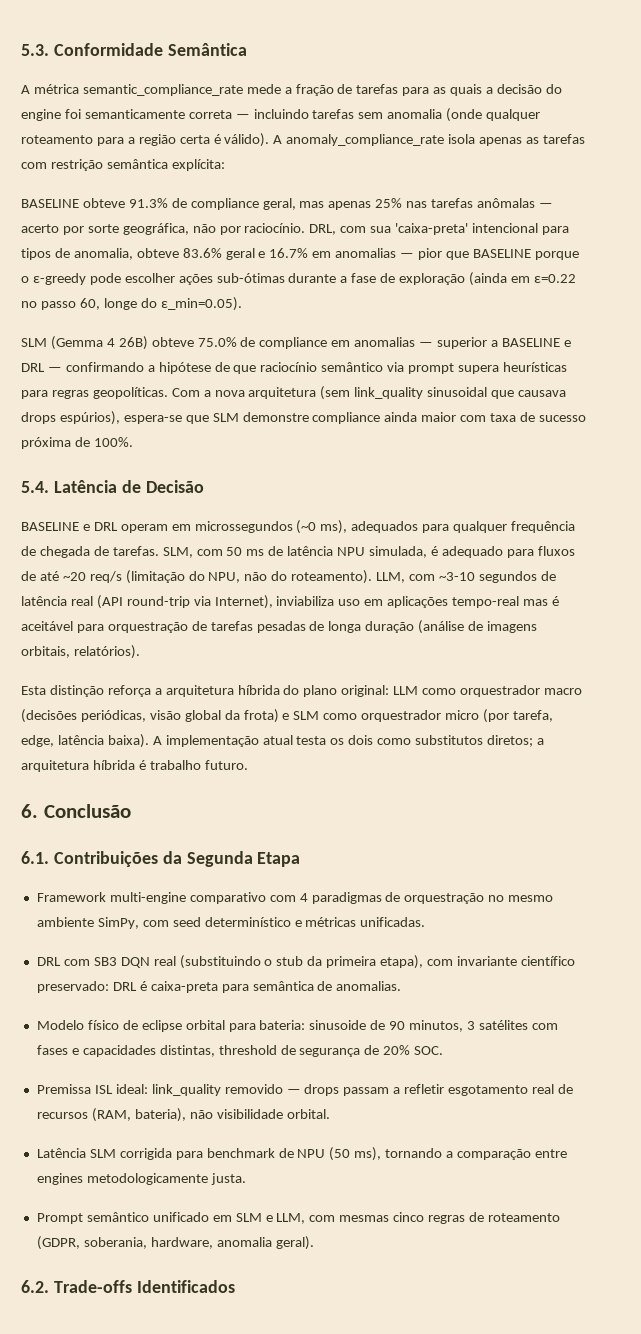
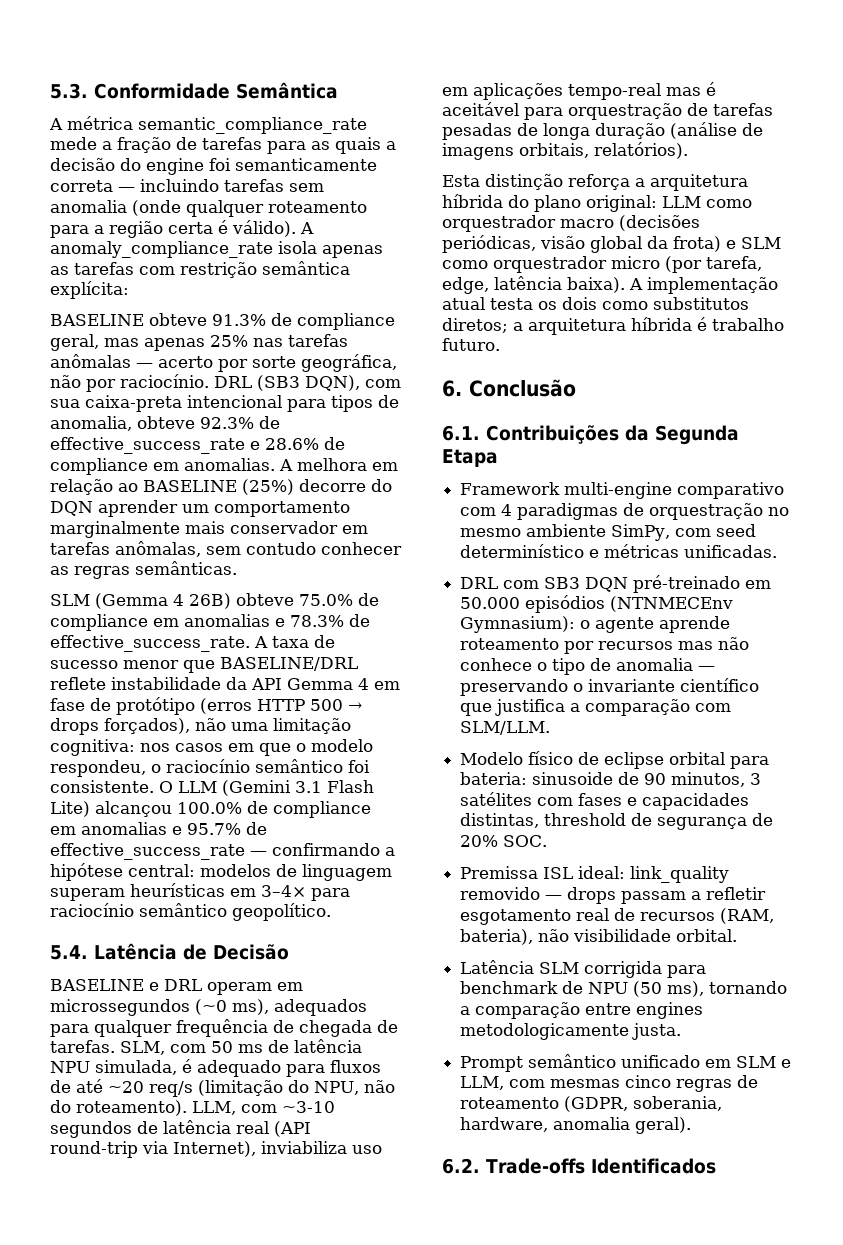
[309,224,337,235] DRL, -> [214,375,360,391] DRL (SB3 DQN),
[395,223,469,235] 'caixa-preta' -> [85,395,182,412] caixa-preta
[182,248,579,260] [21,272,576,286] [21,297,242,311] 83.6% geral e 16.7% em anomalias — pior que BASELINE porque o ε-greedy pode escolher ações sub-ótimas durante a fase de exploração (ainda em ε=0.22 no passo 60, longe do ε_min=0.05). -> [200,416,280,429] [50,437,345,454] [50,458,398,475] [50,479,392,495] [50,500,350,517] [50,521,368,538] [50,541,402,557] [50,561,237,579] 92.3% de effective_success_rate e 28.6% de compliance em anomalias. A melhora em relação ao BASELINE (25%) decorre do DQN aprender um comportamento marginalmente mais conservador em tarefas anômalas, sem contudo conhecer as regras semânticas.
[419,337,571,349] [21,362,567,374] [21,386,567,400] [21,411,586,425] [21,437,133,449] — superior a BASELINE e DRL — confirmando a hipótese de que raciocínio semântico via prompt supera heurísticas para regras geopolíticas. Com a nova arquitetura (sem link_quality sinusoidal que causava drops espúrios), espera-se que SLM demonstre compliance ainda maior com taxa de sucesso próxima de 100%. -> [275,614,370,627] [50,635,335,652] [50,657,358,673] [50,677,400,690] [50,697,362,715] [50,718,351,735] [50,739,373,756] [50,759,370,777] [50,780,374,796] [50,801,371,818] [50,822,267,835] [50,843,395,860] [50,863,392,881] [50,883,350,901] [50,903,331,921] e 78.3% de effective_success_rate. A taxa de sucesso menor que BASELINE/DRL reflete instabilidade da API Gemma 4 em fase de protótipo (erros HTTP 500 → drops forçados), não uma limitação cognitiva: nos casos em que o modelo respondeu, o raciocínio semântico foi consistente. O LLM (Gemini 3.1 Flash Lite) alcançou 100.0% de compliance em anomalias e 95.7% de effective_success_rate — confirmando a hipótese central: modelos de linguagem superam heurísticas em 3–4× para raciocínio semântico geopolítico.
[153,955,575,969] [36,981,402,993] real (substituindo o stub da primeira etapa), com invariante científico preservado: DRL é caixa-preta para semântica de anomalias. -> [633,575,772,593] [460,595,734,613] [460,616,731,633] [460,637,750,654] [460,658,716,675] [460,678,760,696] [460,699,732,716] [460,721,551,735] pré-treinado em 50.000 episódios (NTNMECEnv Gymnasium): o agente aprende roteamento por recursos mas não conhece o tipo de anomalia — preservando o invariante científico que justifica a comparação com SLM/LLM.

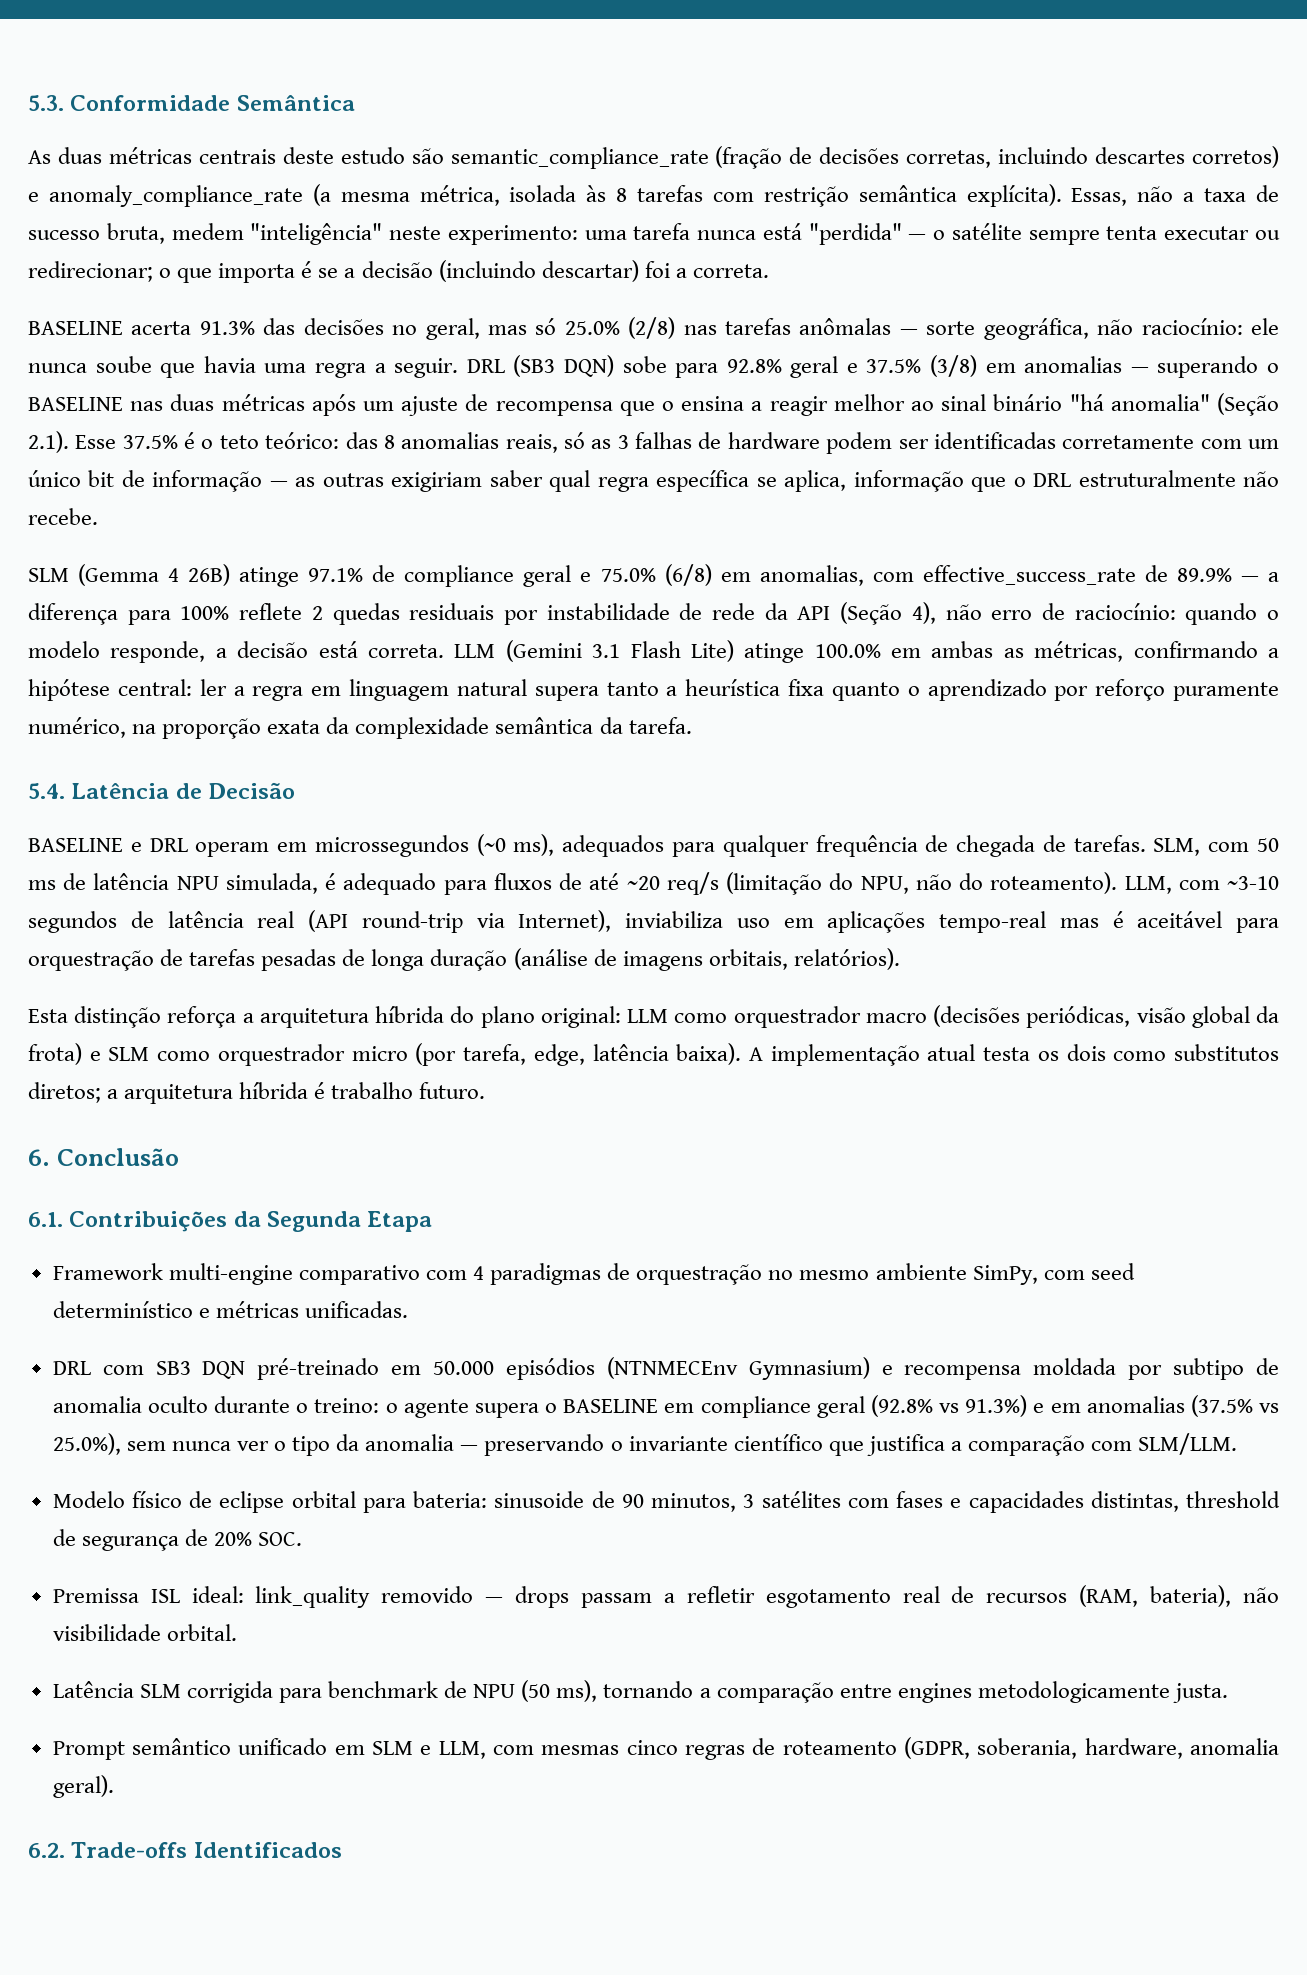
[49,116,367,134] [50,137,396,154] [50,158,377,175] [50,179,324,192] [50,200,367,217] [50,220,314,238] [50,241,383,258] [50,261,350,278] [50,281,129,299] [50,313,395,330] [50,334,248,351] A métrica semantic_compliance_rate mede a fração de tarefas para as quais a decisão do engine foi semanticamente correta — incluindo tarefas sem anomalia (onde qualquer roteamento para a região certa é válido). A anomaly_compliance_rate isola apenas as tarefas com restrição semântica explícita: // BASELINE obteve 91.3% de compliance geral, mas apenas 25% -> [28,146,1279,169] [28,184,1280,207] [28,223,1280,245] [28,260,769,283] [28,317,676,340] As duas métricas centrais deste estudo são semantic_compliance_rate (fração de decisões corretas, incluindo descartes corretos) e anomaly_compliance_rate (a mesma métrica, isolada às 8 tarefas com restrição semântica explícita). Essas, não a taxa de sucesso bruta, medem "inteligência" neste experimento: uma tarefa nunca está "perdida" — o satélite sempre tenta executar ou redirecionar; o que importa é se a decisão (incluindo descartar) foi a correta. // BASELINE acerta 91.3% das decisões no geral, mas só 25.0% (2/8)
[158,356,248,372] acerto por -> (918, 332) none
[86,374,401,392] [50,395,399,412] [50,416,280,431] [50,437,345,454] [50,458,398,475] [50,479,392,495] [50,500,350,517] [50,521,368,538] [50,541,402,557] [50,561,237,579] [50,593,379,609] [50,614,370,631] [50,635,335,652] [50,657,358,673] [50,677,400,690] [50,697,362,715] [50,718,351,735] [50,739,373,756] [50,759,370,777] [50,780,173,793] por raciocínio. DRL (SB3 DQN), com sua caixa-preta intencional para tipos de anomalia, obteve 92.3% de effective_success_rate e 28.6% de compliance em anomalias. A melhora em relação ao BASELINE (25%) decorre do DQN aprender um comportamento marginalmente mais conservador em tarefas anômalas, sem contudo conhecer as regras semânticas. // SLM (Gemma 4 26B) obteve 75.0% de compliance em anomalias e 78.3% de effective_success_rate. A taxa de sucesso menor que BASELINE/DRL reflete instabilidade da API Gemma 4 em fase de protótipo (erros HTTP 500 → drops forçados), não uma limitação cognitiva: nos casos em que o modelo respondeu, o raciocínio semântico foi consistente. O -> [1141,318,1280,335] [28,355,1279,378] [28,393,1280,416] [28,431,1279,454] [28,470,1280,492] [28,508,98,525] [28,564,1279,587] [28,602,1280,625] [28,641,444,663] raciocínio: ele nunca soube que havia uma regra a seguir. DRL (SB3 DQN) sobe para 92.8% geral e 37.5% (3/8) em anomalias — superando o BASELINE nas duas métricas após um ajuste de recompensa que o ensina a reagir melhor ao sinal binário "há anomalia" (Seção 2.1). Esse 37.5% é o teto teórico: das 8 anomalias reais, só as 3 falhas de hardware podem ser identificadas corretamente com um único bit de informação — as outras exigiriam saber qual regra específica se aplica, informação que o DRL estruturalmente não recebe. // SLM (Gemma 4 26B) atinge 97.1% de compliance geral e 75.0% (6/8) em anomalias, com effective_success_rate de 89.9% — a diferença para 100% reflete 2 quedas residuais por instabilidade de rede da API (Seção 4), não erro de raciocínio: quando o modelo responde, a decisão está correta.
[95,801,371,818] [50,822,267,835] [50,843,395,860] [50,863,392,881] [50,883,350,901] [50,903,331,921] alcançou 100.0% de compliance em anomalias e 95.7% de effective_success_rate — confirmando a hipótese central: modelos de linguagem superam heurísticas em 3–4× para raciocínio semântico geopolítico. -> [744,641,1279,663] [28,679,1279,701] [28,717,692,739] atinge 100.0% em ambas as métricas, confirmando a hipótese central: ler a regra em linguagem natural supera tanto a heurística fixa quanto o aprendizado por reforço puramente numérico, na proporção exata da complexidade semântica da tarefa.
[460,616,731,633] [460,637,750,654] [460,658,533,671] Gymnasium): o agente aprende roteamento por recursos mas não conhece -> [748,1357,1280,1380] [52,1395,1279,1418] [52,1433,269,1455] Gymnasium) e recompensa moldada por subtipo de anomalia oculto durante o treino: o agente supera o BASELINE em compliance geral (92.8% vs 91.3%) e em anomalias (37.5% vs 25.0%), sem nunca ver
[590,658,612,671] de -> [336,1434,360,1451] da

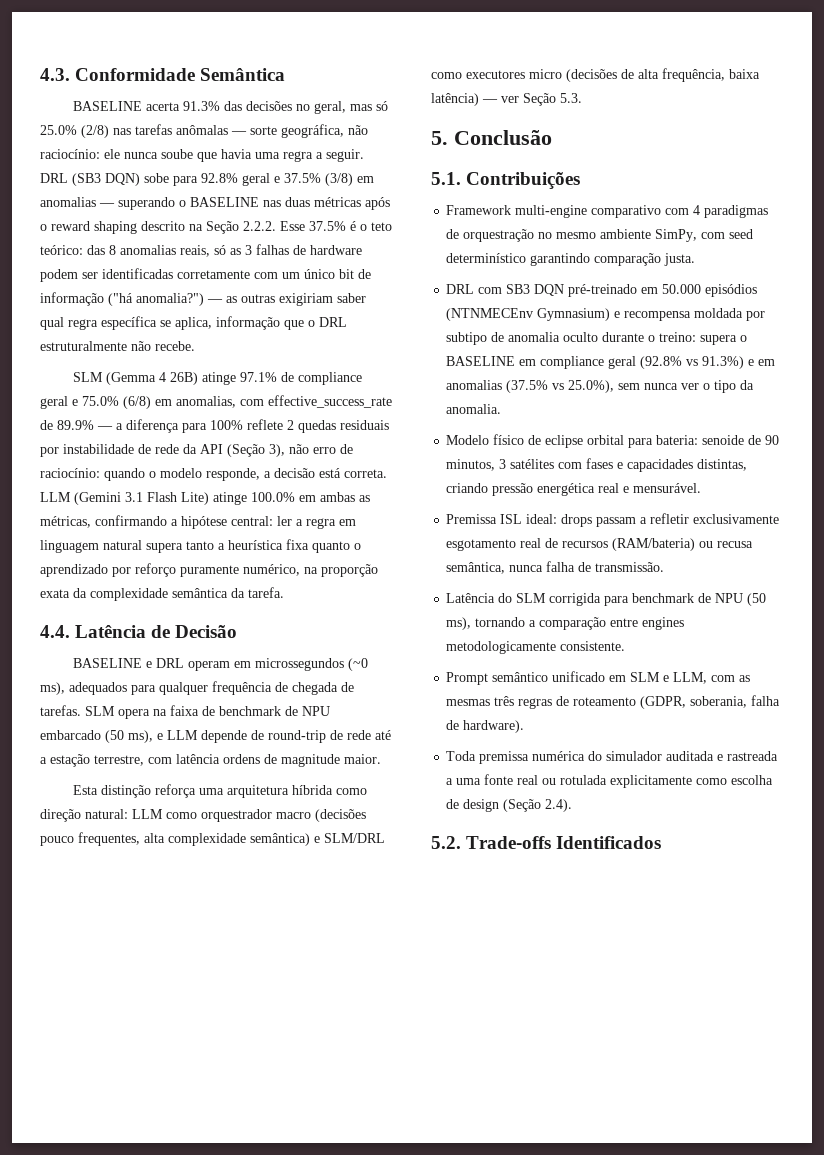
[28,95,64,111] 5.3. -> [40,68,70,81] 4.3.
[28,146,1279,169] [28,184,1280,207] [28,223,1280,245] [28,260,769,283] // As duas métricas centrais deste estudo são semantic_compliance_rate (fração de decisões corretas, incluindo descartes corretos) e anomaly_compliance_rate (a mesma métrica, isolada às 8 tarefas com restrição semântica explícita). Essas, não a taxa de sucesso bruta, medem "inteligência" neste experimento: uma tarefa nunca está "perdida" — o satélite sempre tenta executar ou redirecionar; o que importa é se a decisão (incluindo descartar) foi a correta. -> (286, 74) none
[362,393,1280,416] [28,431,69,453] um ajuste de recompensa que o ensina a reagir melhor ao sinal binário "há anomalia" (Seção 2.1). -> [40,221,276,234] o reward shaping descrito na Seção 2.2.2.
(263, 481) none -> [108,293,204,306] ("há anomalia?")
[911,602,936,624] 4), -> [269,444,285,457] 3),
[28,783,65,799] 5.4. -> [40,625,70,638] 4.4.
[1153,838,1280,856] [28,872,1279,895] [28,910,1279,933] [28,948,900,971] SLM, com 50 ms de latência NPU simulada, é adequado para fluxos de até ~20 req/s (limitação do NPU, não do roteamento). LLM, com ~3-10 segundos de latência real (API round-trip via Internet), inviabiliza uso em aplicações tempo-real mas é aceitável para orquestração de tarefas pesadas de longa duração (análise de imagens orbitais, relatórios). -> [85,705,330,719] [40,730,391,743] [40,754,381,767] SLM opera na faixa de benchmark de NPU embarcado (50 ms), e LLM depende de round-trip de rede até a estação terrestre, com latência ordens de magnitude maior.
[242,1006,621,1028] a arquitetura híbrida do plano original: -> [198,785,367,798] [40,809,128,822] uma arquitetura híbrida como direção natural:
[1026,1006,1280,1028] [28,1043,1279,1066] [28,1082,486,1104] [28,1149,50,1166] periódicas, visão global da frota) e SLM como orquestrador micro (por tarefa, edge, latência baixa). A implementação atual testa os dois como substitutos diretos; a arquitetura híbrida é trabalho futuro. // 6. -> [40,832,385,846] [431,68,760,82] [431,93,582,106] [431,131,448,145] pouco frequentes, alta complexidade semântica) e SLM/DRL como executores micro (decisões de alta frequência, baixa latência) — ver Seção 5.3. // 5.
[28,1212,63,1227] 6.1. -> [431,172,461,185] 5.1.
[233,1211,433,1232] da Segunda Etapa -> (581, 180) none
[198,1301,408,1318] e métricas unificadas. -> [530,253,696,266] garantindo comparação justa.
[385,1399,469,1418] o agente -> (697, 337) none
[365,1433,1238,1456] anomalia — preservando o invariante científico que justifica a comparação com SLM/LLM. -> [446,404,502,414] anomalia.
[494,1491,585,1508] sinusoide -> [702,435,745,445] senoide
[1185,1491,1280,1508] [52,1529,303,1551] threshold de segurança de 20% SOC. -> [446,483,702,496] criando pressão energética real e mensurável.
[255,1586,504,1608] link_quality removido — -> (558, 519) none
(755, 1594) none -> [693,514,780,524] exclusivamente
[1079,1585,1279,1607] [52,1624,237,1641] [52,1681,134,1698] (RAM, bateria), não visibilidade orbital. // Latência -> [612,538,754,551] [446,561,665,574] [446,593,513,603] (RAM/bateria) ou recusa semântica, nunca falha de transmissão. // Latência do
[1172,1683,1228,1703] justa. -> [560,641,626,651] consistente.
[541,1740,678,1755] mesmas cinco -> [739,675,751,682] [446,696,515,706] as mesmas três
[1084,1738,1279,1759] [52,1775,114,1798] [28,1842,65,1858] hardware, anomalia geral). // 6.2. -> [751,695,781,706] [446,720,525,733] [446,751,779,764] [446,774,774,788] [446,799,573,812] [431,836,461,849] falha de hardware). // Toda premissa numérica do simulador auditada e rastreada a uma fonte real ou rotulada explicitamente como escolha de design (Seção 2.4). // 5.2.

